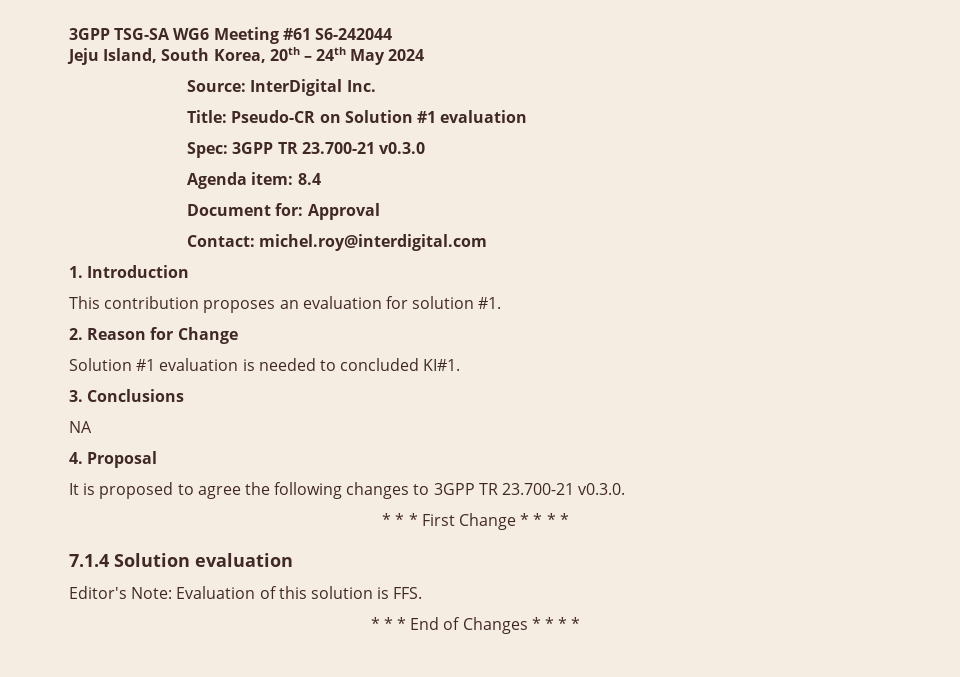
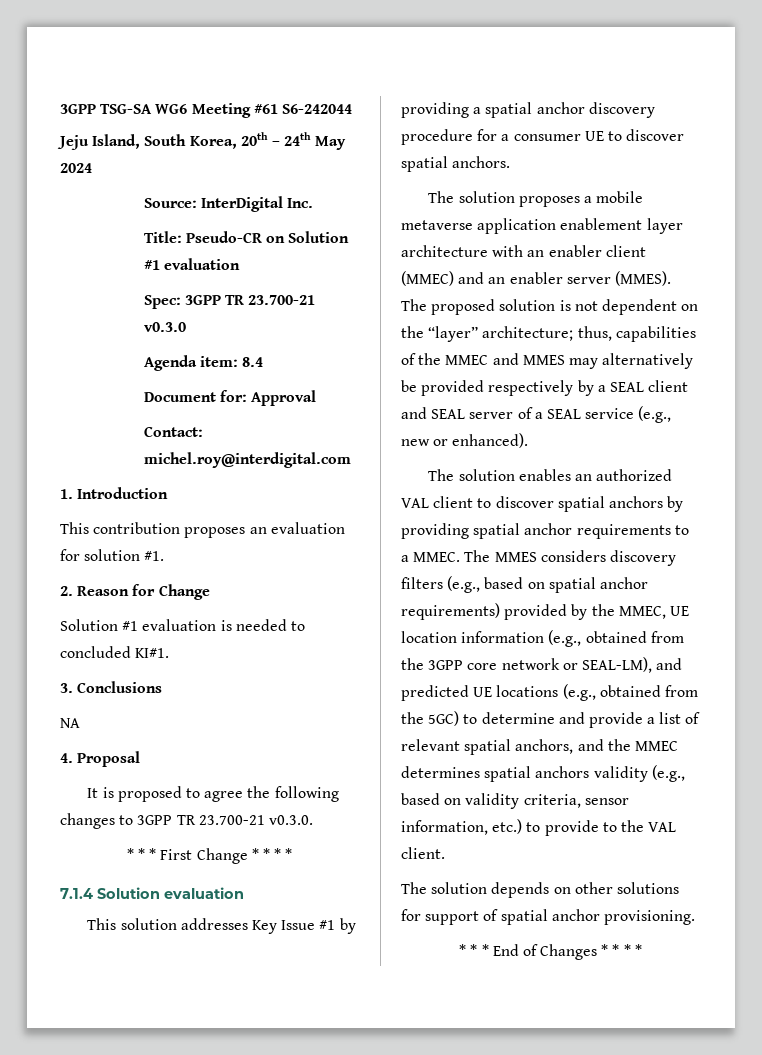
[69,586,423,599] Editor's Note: Evaluation of this solution is FFS. -> [87,918,356,934] [401,102,655,118] [401,129,685,145] [401,156,511,172] [428,191,644,207] [401,218,683,234] [401,245,646,257] [401,271,671,286] [401,299,699,315] [401,326,696,342] [401,353,694,369] [401,380,689,396] [401,406,672,423] [401,433,529,448] [428,469,673,481] [401,496,684,512] [401,523,689,539] [401,550,676,566] [401,576,648,593] [401,603,689,620] [401,630,684,647] [401,657,683,673] [401,684,698,701] [401,711,701,728] [401,739,678,755] [401,765,685,782] [401,793,629,809] [401,819,677,836] [401,847,445,859] [401,882,679,898] [401,909,695,925] This solution addresses Key Issue #1 by providing a spatial anchor discovery procedure for a consumer UE to discover spatial anchors. // The solution proposes a mobile metaverse application enablement layer architecture with an enabler client (MMEC) and an enabler server (MMES). The proposed solution is not dependent on the “layer” architecture; thus, capabilities of the MMEC and MMES may alternatively be provided respectively by a SEAL client and SEAL server of a SEAL service (e.g., new or enhanced). // The solution enables an authorized VAL client to discover spatial anchors by providing spatial anchor requirements to a MMEC. The MMES considers discovery filters (e.g., based on spatial anchor requirements) provided by the MMEC, UE location information (e.g., obtained from the 3GPP core network or SEAL-LM), and predicted UE locations (e.g., obtained from the 5GC) to determine and provide a list of relevant spatial anchors, and the MMEC determines spatial anchors validity (e.g., based on validity criteria, sensor information, etc.) to provide to the VAL client. // The solution depends on other solutions for support of spatial anchor provisioning.

